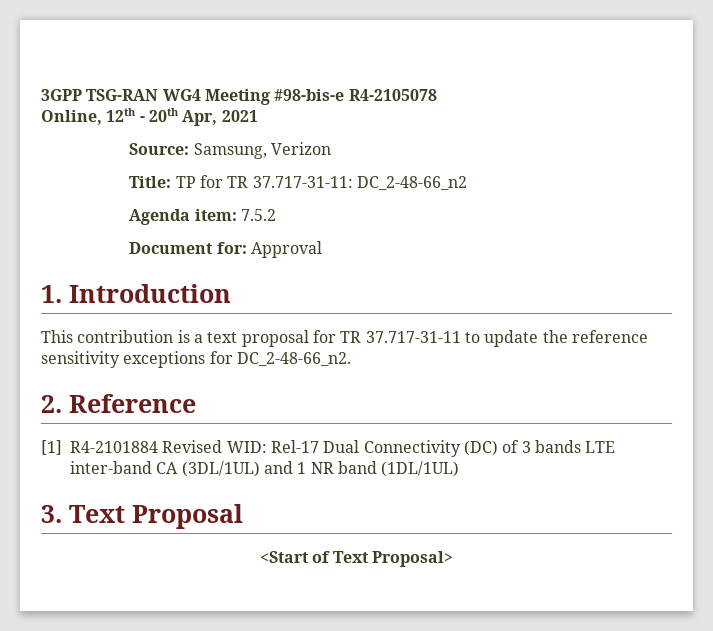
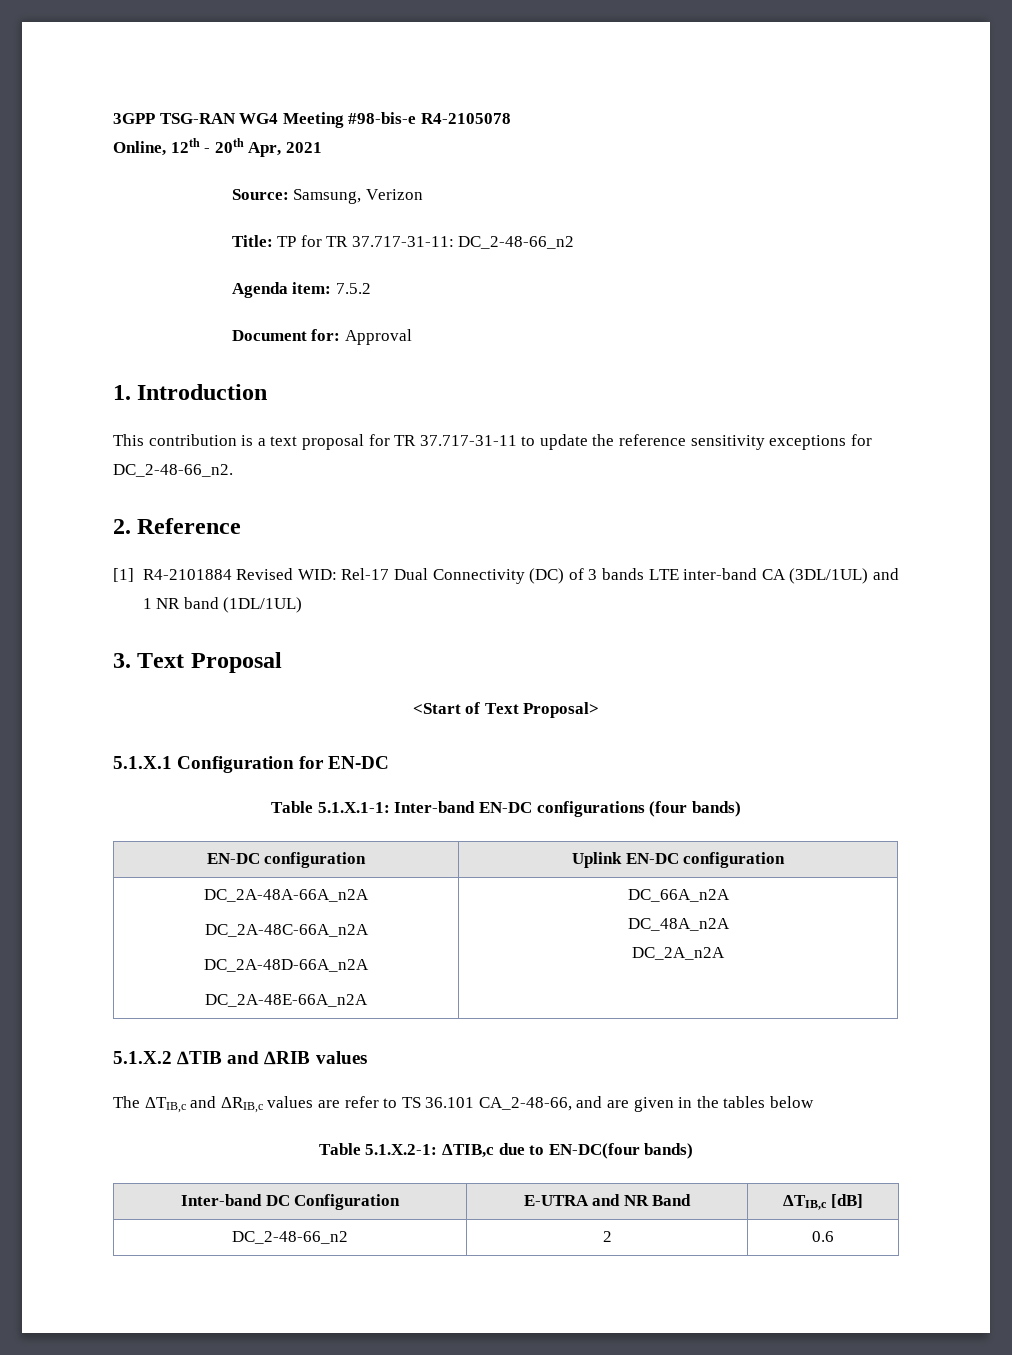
(454, 559) none -> [113,756,390,773] [271,801,741,817] [206,852,367,868] [571,852,786,868] [204,889,369,902] [204,924,369,937] [204,959,369,972] [205,994,368,1007] [627,889,730,902] [627,918,730,931] [632,947,725,960] [113,1051,367,1065] [113,1096,815,1113] [318,1143,694,1159] [180,1194,401,1210] [523,1194,692,1206] [783,1194,863,1210] [232,1231,348,1244] [602,1231,612,1242] [812,1231,834,1242] // 5.1.X.1 Configuration for EN-DC // Table 5.1.X.1-1: Inter-band EN-DC configurations (four bands) // EN-DC configuration | Uplink EN-DC configuration // DC_2A-48A-66A_n2A // DC_2A-48C-66A_n2A // DC_2A-48D-66A_n2A // DC_2A-48E-66A_n2A | DC_66A_n2A // DC_48A_n2A // DC_2A_n2A // 5.1.X.2 ∆TIB and ∆RIB values // The ΔTIB,c and ΔRIB,c values are refer to TS 36.101 CA_2-48-66, and are given in the tables below // Table 5.1.X.2-1: ΔTIB,c due to EN-DC(four bands) // Inter-band DC Configuration | E-UTRA and NR Band | ΔTIB,c [dB] // DC_2-48-66_n2 | 2 | 0.6

